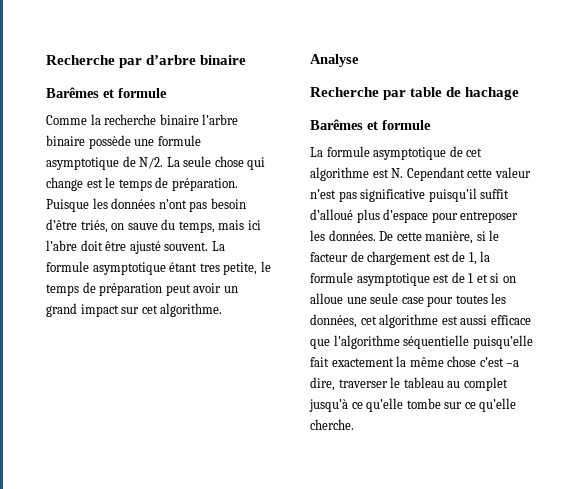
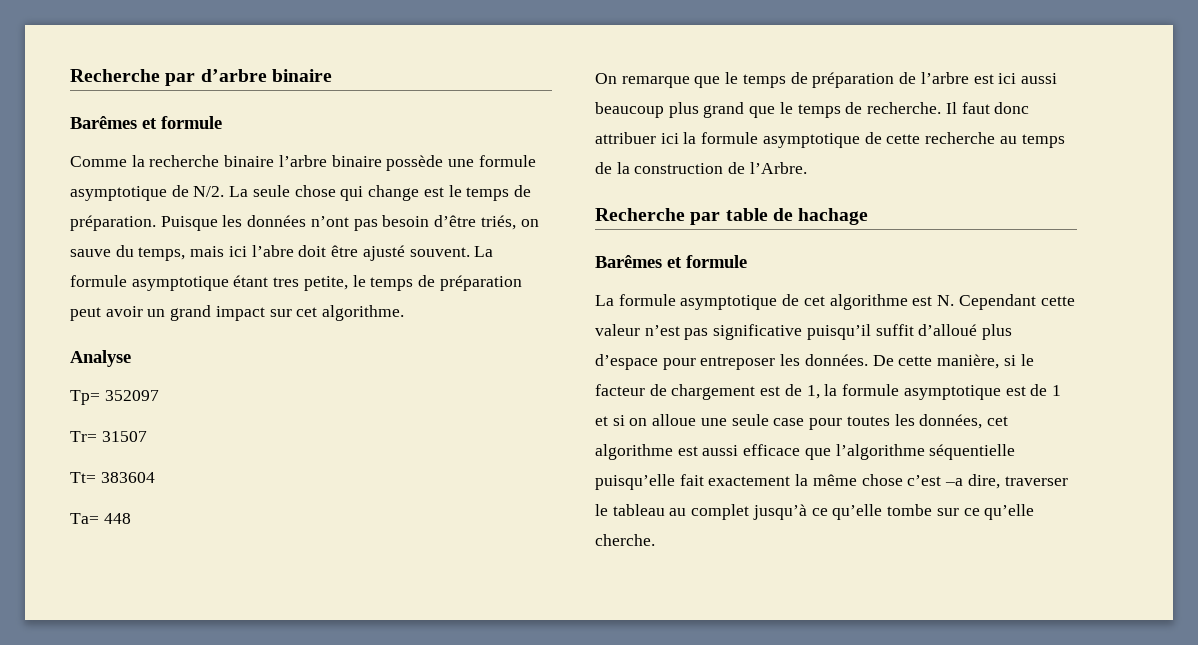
(359, 60) none -> [70,390,159,405] [70,431,147,442] [70,472,155,483] [70,513,131,524] [595,72,1057,88] [595,102,1030,118] [595,132,1065,148] [595,162,807,174] // Tp= 352097 // Tr= 31507 // Tt= 383604 // Ta= 448 // On remarque que le temps de préparation de l’arbre est ici aussi beaucoup plus grand que le temps de recherche. Il faut donc attribuer ici la formule asymptotique de cette recherche au temps de la construction de l’Arbre.

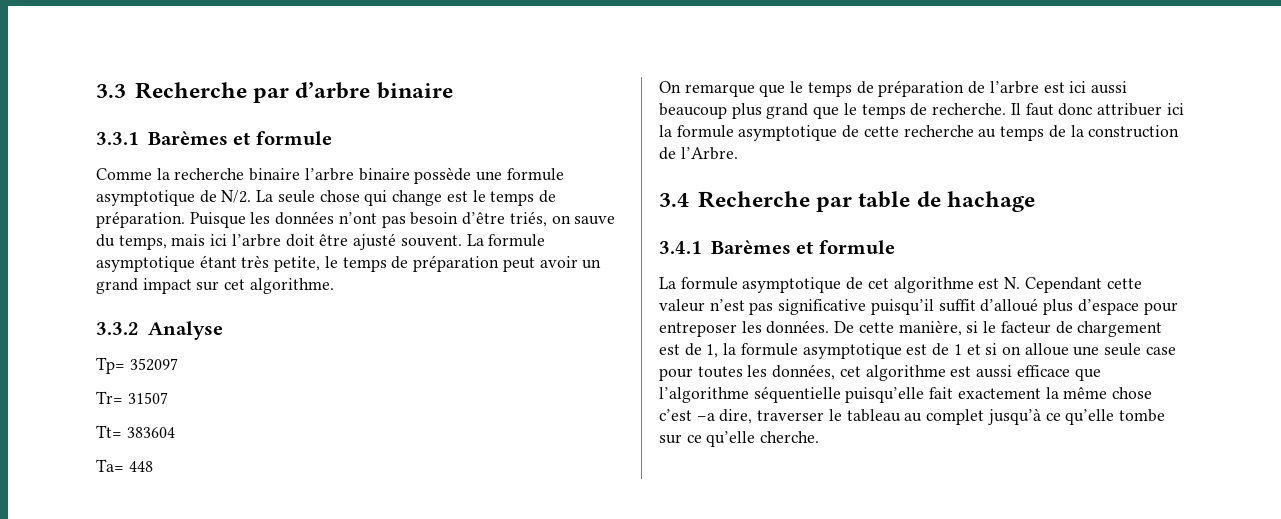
(70, 75) none -> [96,84,126,98] 3.3
[70,116,137,129] Barêmes -> [96,131,228,145] 3.3.1 Barèmes
[251,245,294,257] l’abre -> [231,234,281,247] l’arbre
[273,277,300,287] tres -> [241,255,270,268] très
(405, 313) none -> [96,322,139,335] 3.3.2
(807, 168) none -> [659,193,689,207] 3.4
[595,255,662,268] Barêmes -> [659,240,791,254] 3.4.1 Barèmes

